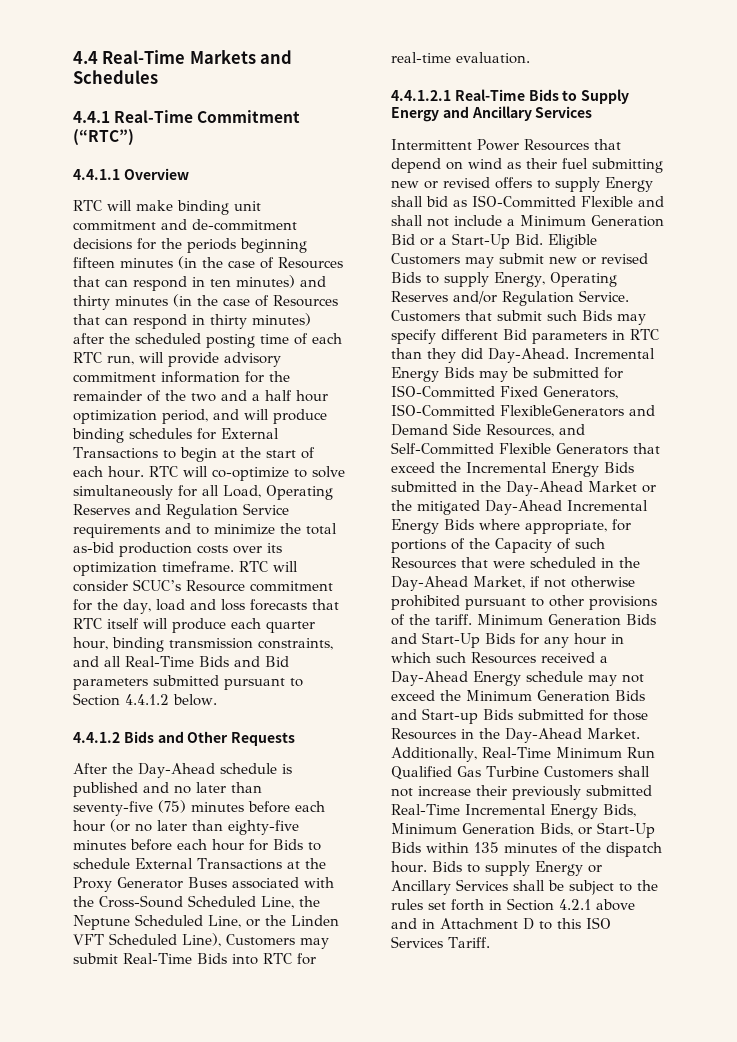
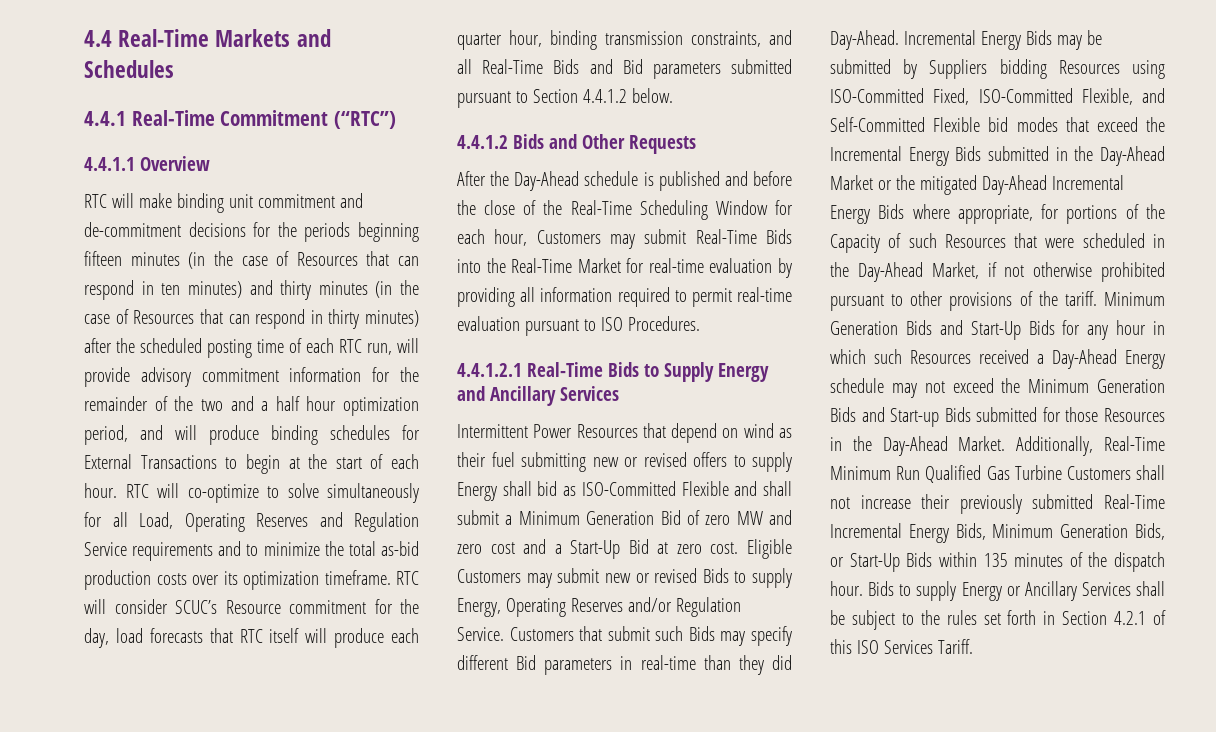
[189,599,245,611] and loss -> (143, 635) none
[174,782,262,794] [73,800,325,816] [73,819,299,835] [73,839,321,851] [73,858,326,870] [73,877,334,892] [73,895,320,909] [73,914,339,930] [73,933,221,947] no later than seventy-five (75) minutes before each hour (or no later than eighty-five minutes before each hour for Bids to schedule External Transactions at the Proxy Generator Buses associated with the Cross-Sound Scheduled Line, the Neptune Scheduled Line, or the Linden VFT Scheduled Line), -> [752,171,792,186] [457,200,793,220] [457,229,528,246] before the close of the Real-Time Scheduling Window for each hour,
[263,953,316,965] [391,52,530,64] RTC for real-time evaluation. -> [486,258,792,278] [457,287,792,307] [457,316,700,336] the Real-Time Market for real-time evaluation by providing all information required to permit real-time evaluation pursuant to ISO Procedures.
[427,215,502,227] not include -> [457,510,499,525] submit
[420,233,543,249] or a Start-Up Bid. -> [686,510,792,525] [457,539,739,559] of zero MW and zero cost and a Start-Up Bid at zero cost.
[630,329,659,340] RTC -> [640,655,696,670] real-time
[604,367,623,379] [391,385,618,399] [391,404,655,417] [391,423,554,437] for ISO-Committed Fixed Generators, ISO-Committed FlexibleGenerators and Demand Side Resources, -> [903,59,1165,79] [830,88,1133,105] by Suppliers bidding Resources using ISO-Committed Fixed, ISO-Committed Flexible,
[556,443,628,455] Generators -> [988,117,1058,132] bid modes
[596,899,635,911] [391,918,552,930] above and in Attachment D to -> [1153,610,1166,625] of

